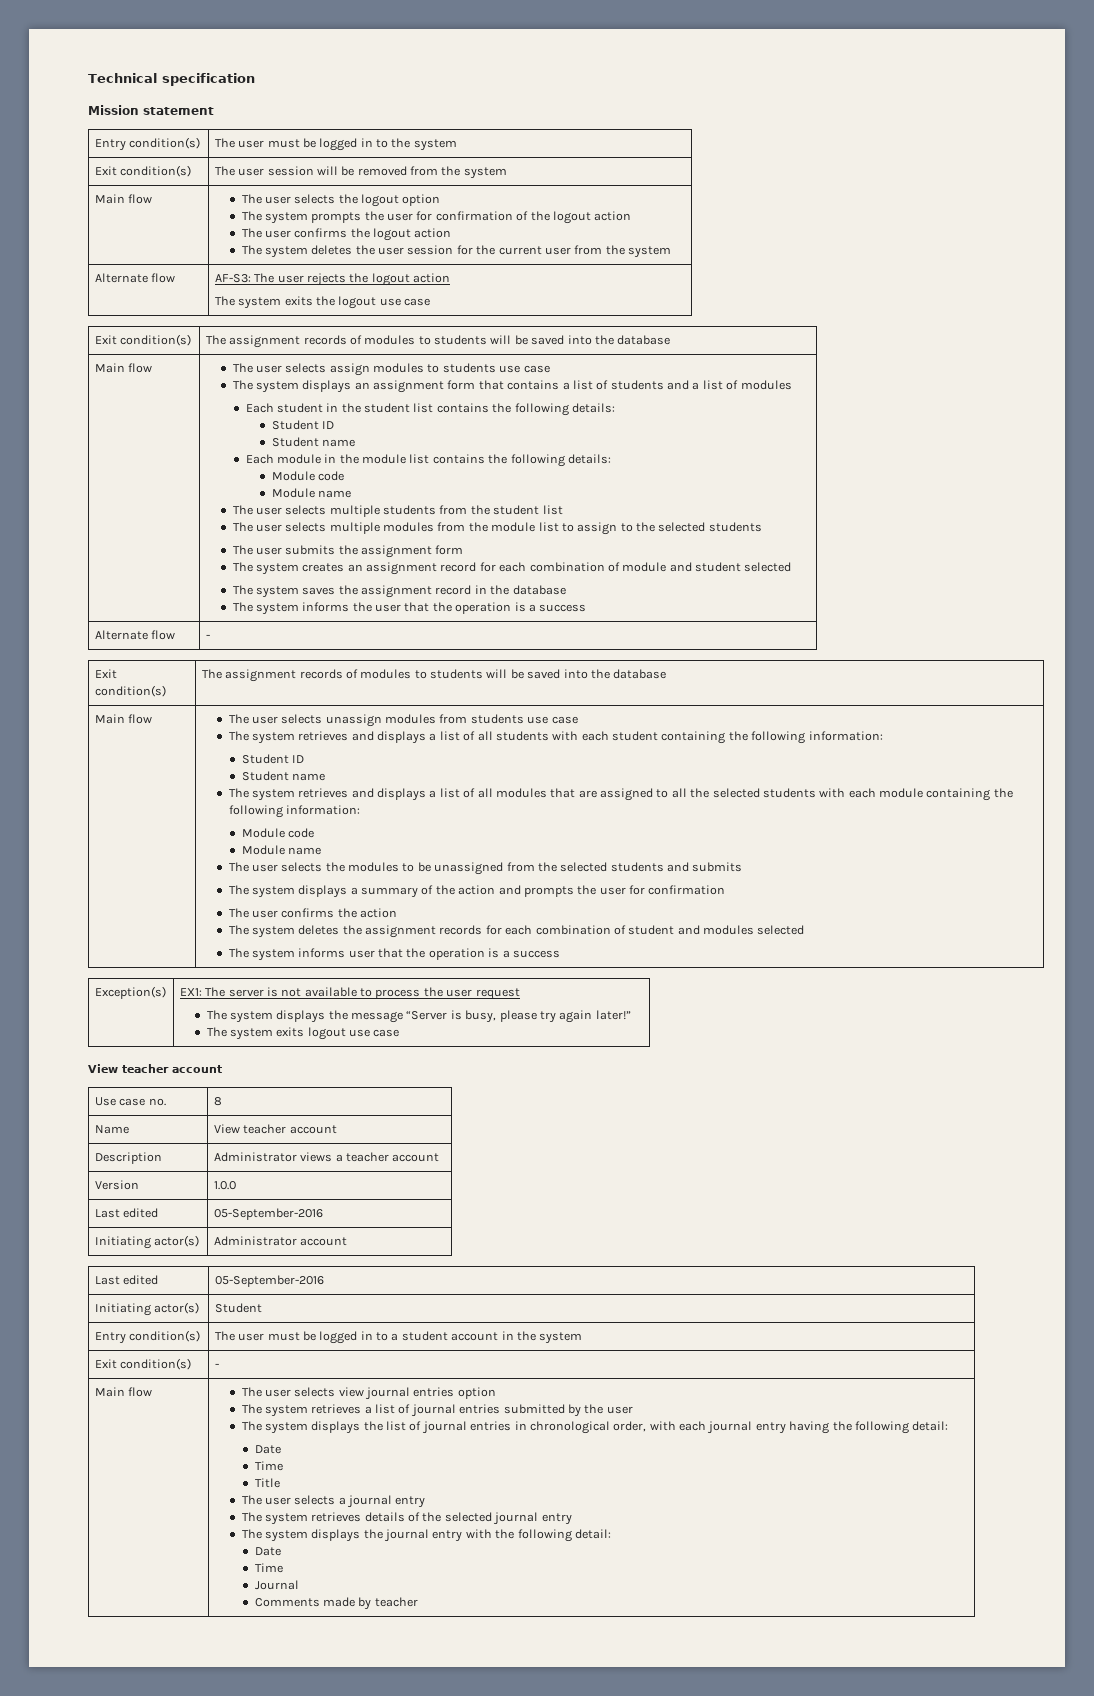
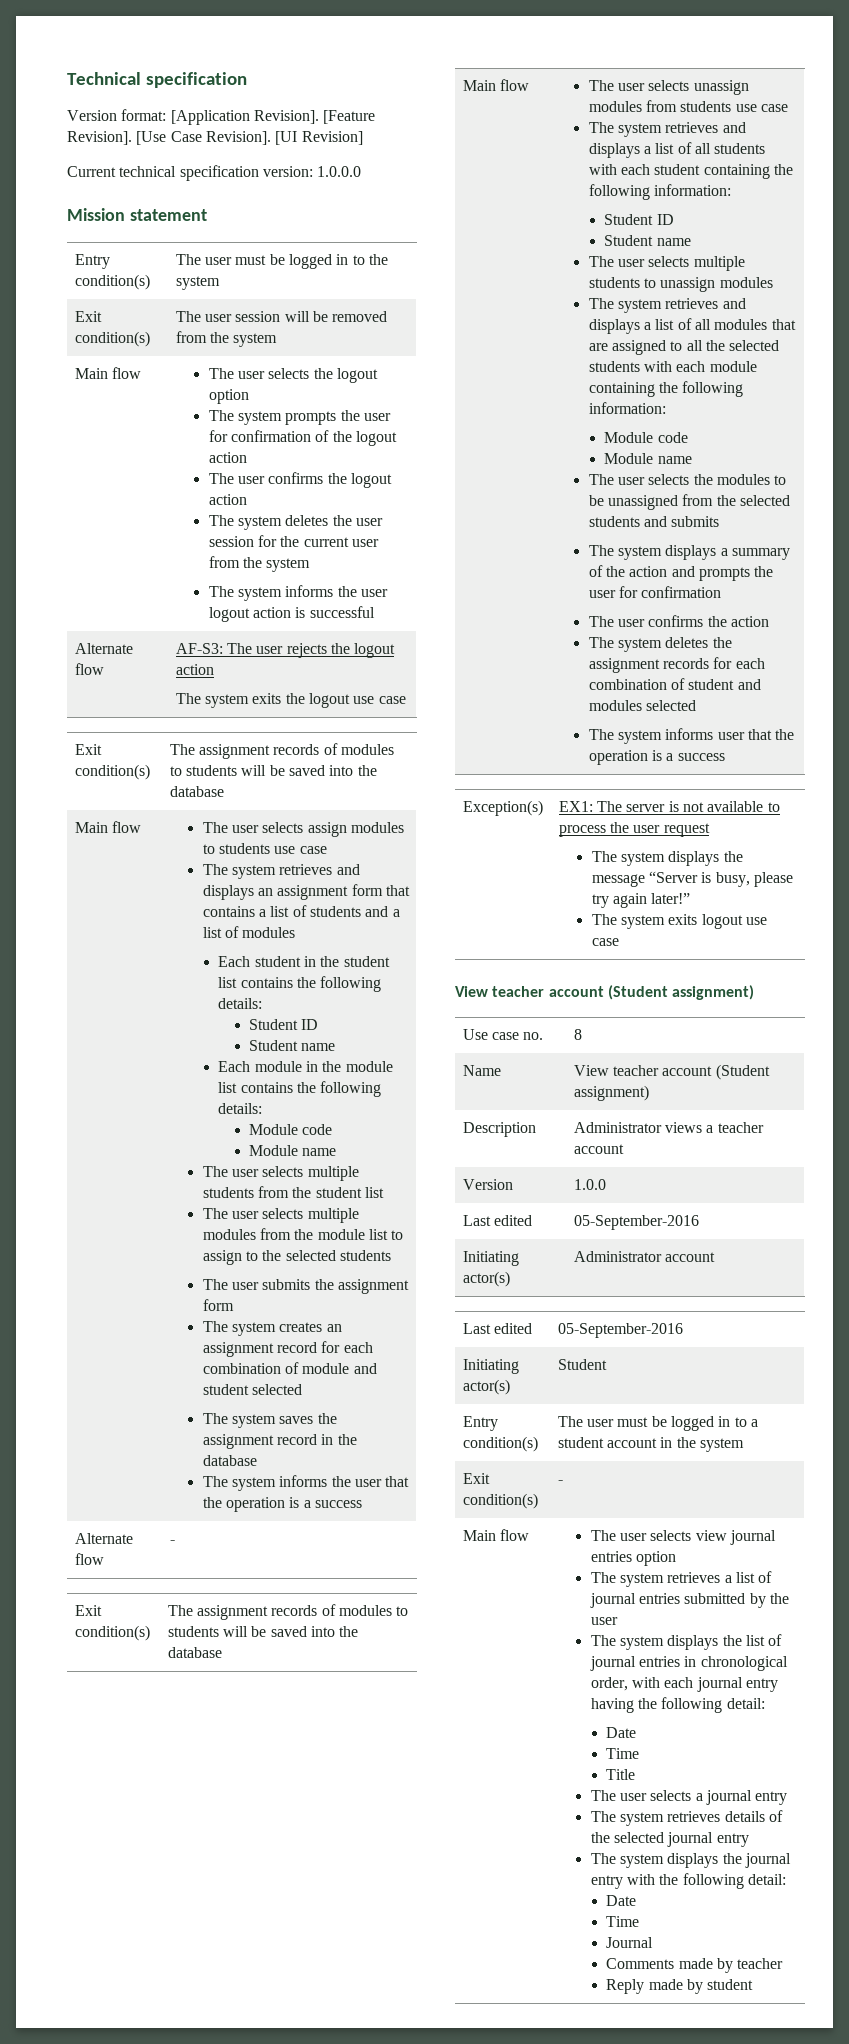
(255, 79) none -> [67,109,376,125] [67,131,363,145] [67,165,362,181] // Version format: [Application Revision]. [Feature Revision]. [Use Case Revision]. [UI Revision] // Current technical specification version: 1.0.0.0
(672, 252) none -> [208,585,389,601] [208,606,375,622] // The system informs the user logout action is successful
(299, 387) none -> [279,864,360,875] retrieves and
(325, 777) none -> [588,256,745,271] [588,277,773,292] // The user selects multiple students to unassign modules
(222, 1069) none -> [607,985,755,1000] (Student assignment)
(337, 1129) none -> [715,1064,770,1080] [573,1085,649,1101] (Student assignment)
(418, 1602) none -> [606,1979,754,1994] // Reply made by student

